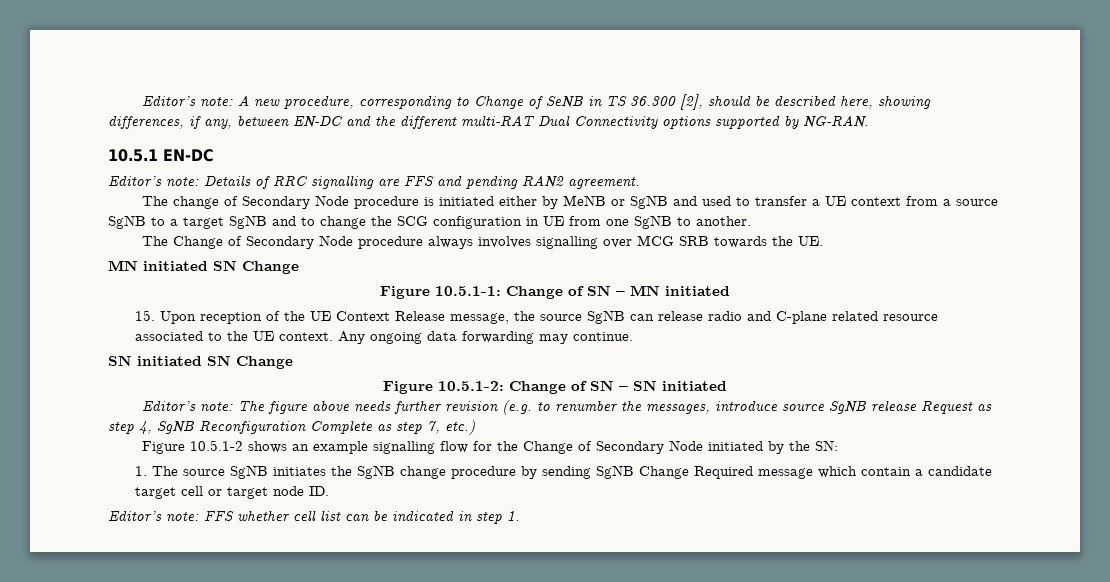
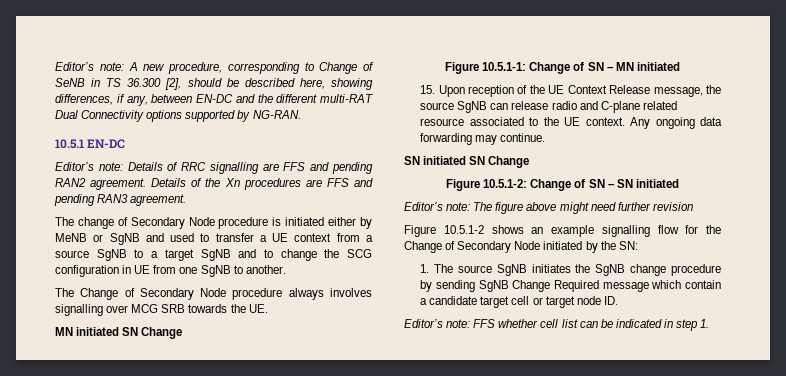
(640, 183) none -> [151,178,373,190] [54,194,187,206] Details of the Xn procedures are FFS and pending RAN3 agreement.
[354,400,392,412] needs -> [559,202,616,214] might need
[502,400,993,415] [108,420,475,435] (e.g. to renumber the messages, introduce source SgNB release Request as step 4, SgNB Reconfiguration Complete as step 7, etc.) -> (693, 206) none

